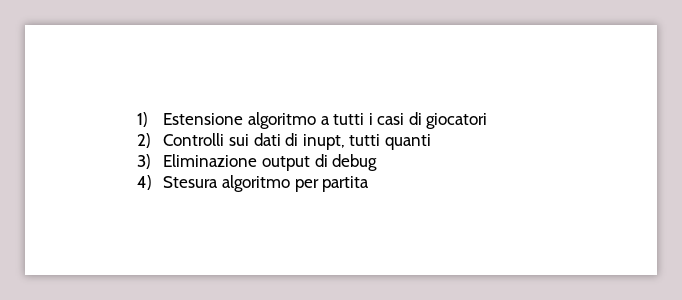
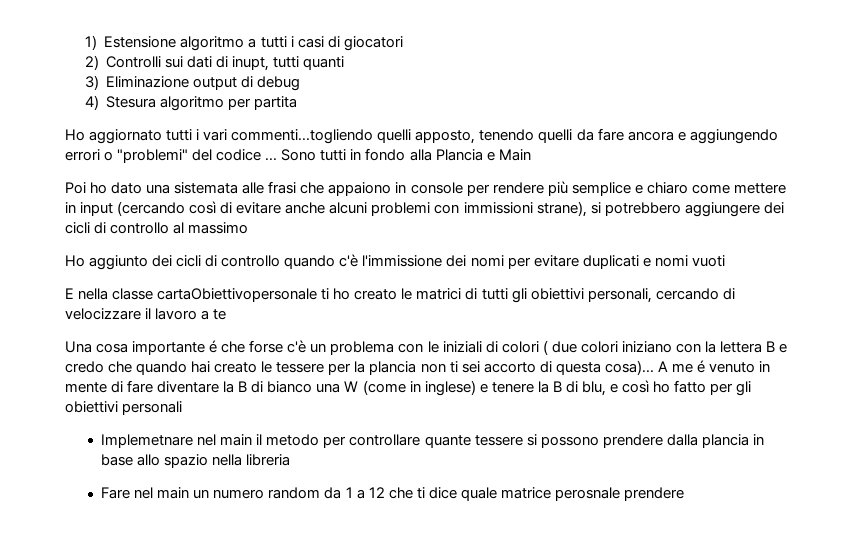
(370, 184) none -> [65,128,778,144] [65,148,531,163] [65,181,786,196] [65,201,784,217] [65,222,249,234] [65,254,725,270] [65,288,735,303] [65,308,227,320] [65,340,788,355] [65,360,771,375] [65,380,752,396] [65,401,183,415] [101,434,764,448] [101,454,291,468] [101,487,684,501] // Ho aggiornato tutti i vari commenti...togliendo quelli apposto, tenendo quelli da fare ancora e aggiungendo errori o "problemi" del codice ... Sono tutti in fondo alla Plancia e Main // Poi ho dato una sistemata alle frasi che appaiono in console per rendere più semplice e chiaro come mettere in input (cercando così di evitare anche alcuni problemi con immissioni strane), si potrebbero aggiungere dei cicli di controllo al massimo // Ho aggiunto dei cicli di controllo quando c'è l'immissione dei nomi per evitare duplicati e nomi vuoti // E nella classe cartaObiettivopersonale ti ho creato le matrici di tutti gli obiettivi personali, cercando di velocizzare il lavoro a te // Una cosa importante é che forse c'è un problema con le iniziali di colori ( due colori iniziano con la lettera B e credo che quando hai creato le tessere per la plancia non ti sei accorto di questa cosa)... A me é venuto in mente di fare diventare la B di bianco una W (come in inglese) e tenere la B di blu, e così ho fatto per gli obiettivi personali // Implemetnare nel main il metodo per controllare quante tessere si possono prendere dalla plancia in base allo spazio nella libreria // Fare nel main un numero random da 1 a 12 che ti dice quale matrice perosnale prendere

